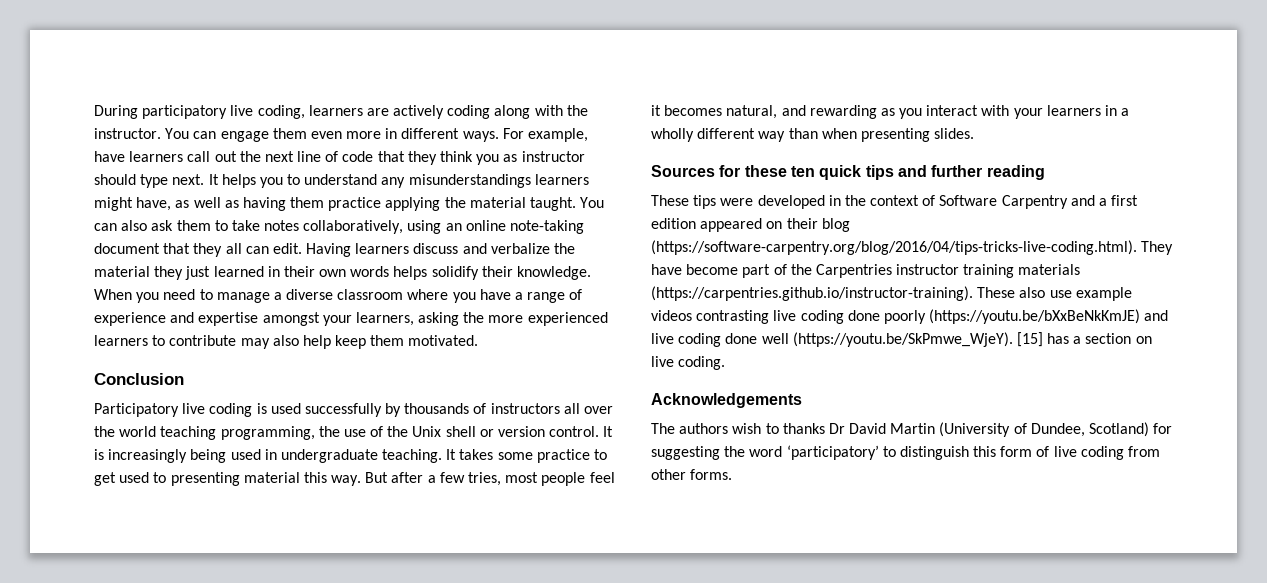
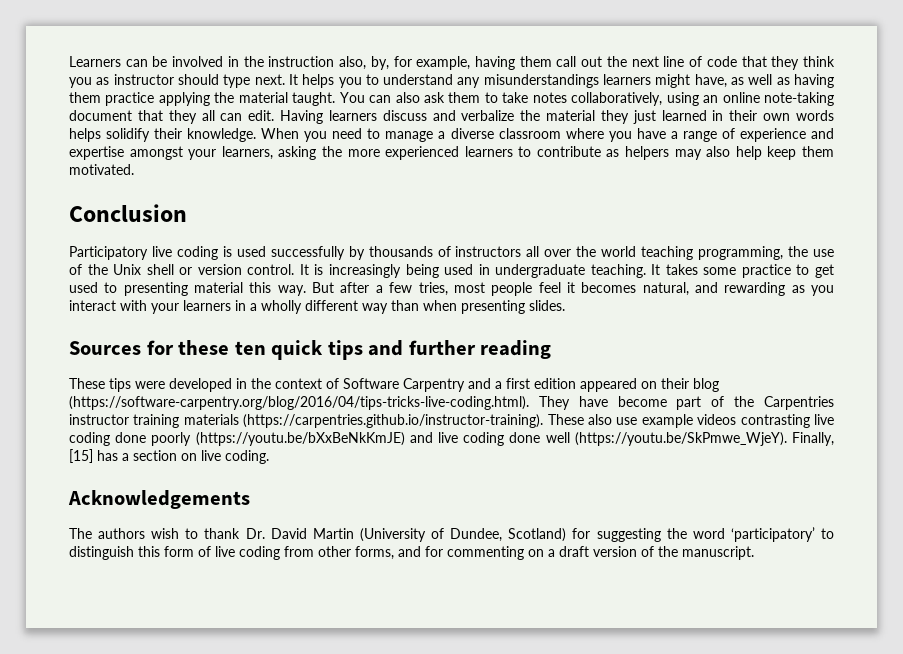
[94,105,588,119] [94,128,589,142] [94,151,184,162] During participatory live coding, learners are actively coding along with the instructor. You can engage them even more in different ways. For example, have learners -> [69,56,552,70] Learners can be involved in the instruction also, by, for example, having them
(237, 340) none -> [606,146,670,160] as helpers
(1013, 339) none -> [792,432,834,446] Finally,
[782,423,845,434] thanks Dr -> [204,528,265,539] thank Dr.
[690,469,733,480] forms. -> [355,546,754,560] forms, and for commenting on a draft version of the manuscript.

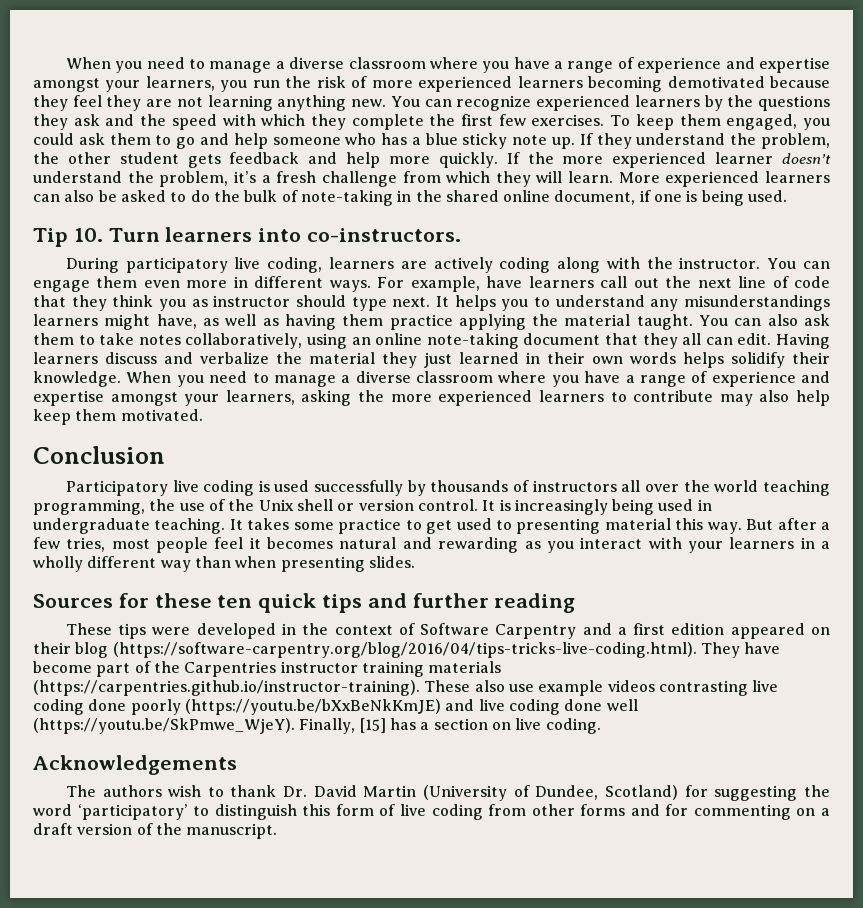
[69,56,552,70] Learners can be involved in the instruction also, by, for example, having them -> [65,57,830,73] [33,76,830,92] [33,95,830,111] [33,114,831,130] [33,133,830,149] [33,152,831,168] [33,171,830,187] [33,190,788,206] [33,227,462,247] [65,257,830,273] [33,276,594,292] When you need to manage a diverse classroom where you have a range of experience and expertise amongst your learners, you run the risk of more experienced learners becoming demotivated because they feel they are not learning anything new. You can recognize experienced learners by the questions they ask and the speed with which they complete the first few exercises. To keep them engaged, you could ask them to go and help someone who has a blue sticky note up. If they understand the problem, the other student gets feedback and help more quickly. If the more experienced learner doesn’t understand the problem, it’s a fresh challenge from which they will learn. More experienced learners can also be asked to do the bulk of note-taking in the shared online document, if one is being used. // Tip 10. Turn learners into co-instructors. // During participatory live coding, learners are actively coding along with the instructor. You can engage them even more in different ways. For example, have learners
[606,146,670,160] as helpers -> (714, 396) none
[642,282,689,296] natural, -> [339,537,397,549] natural
[355,546,394,560] forms, -> [580,804,626,816] forms

